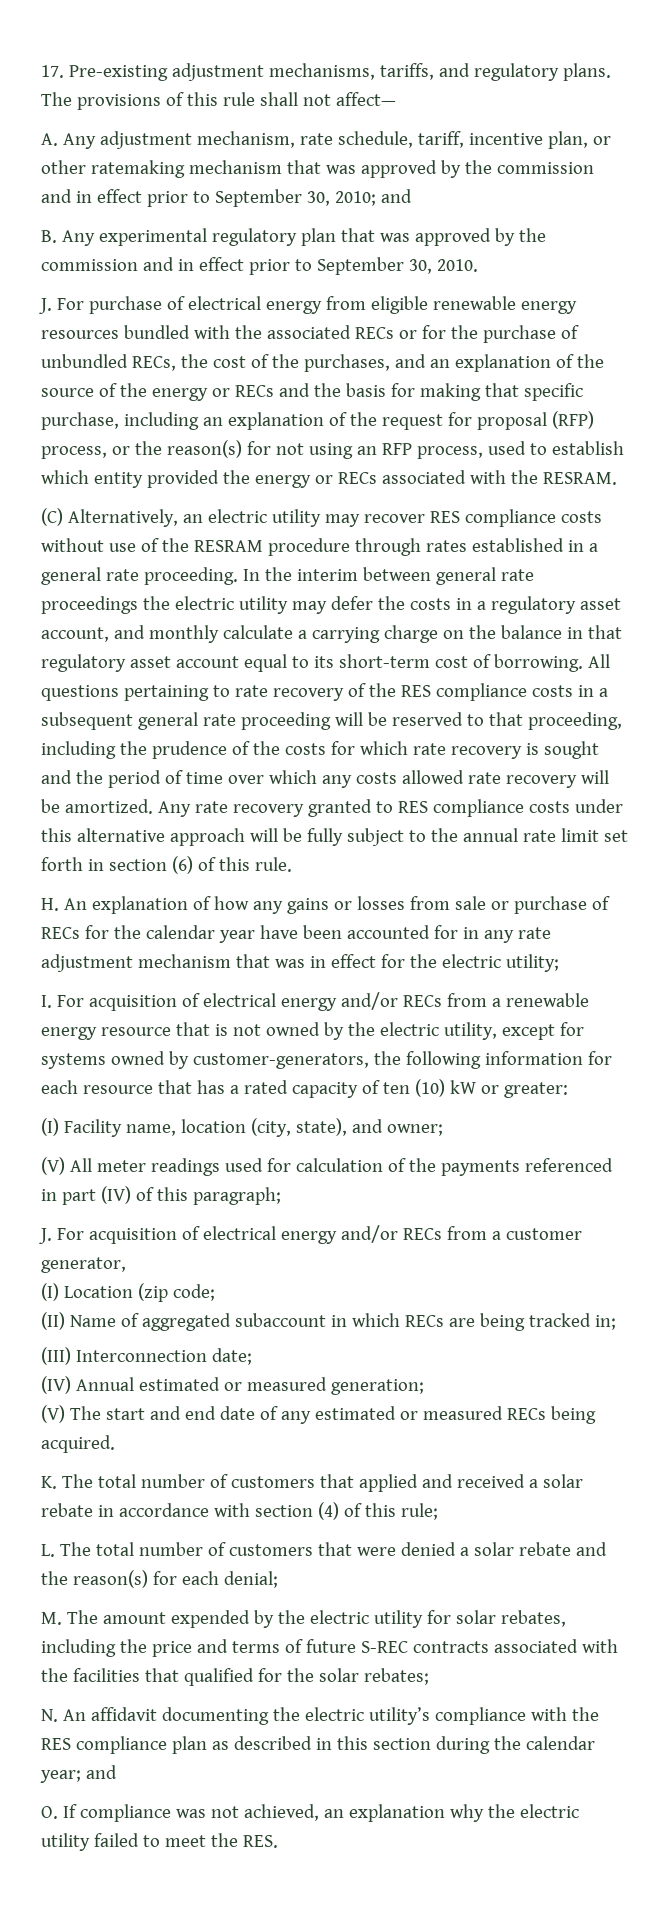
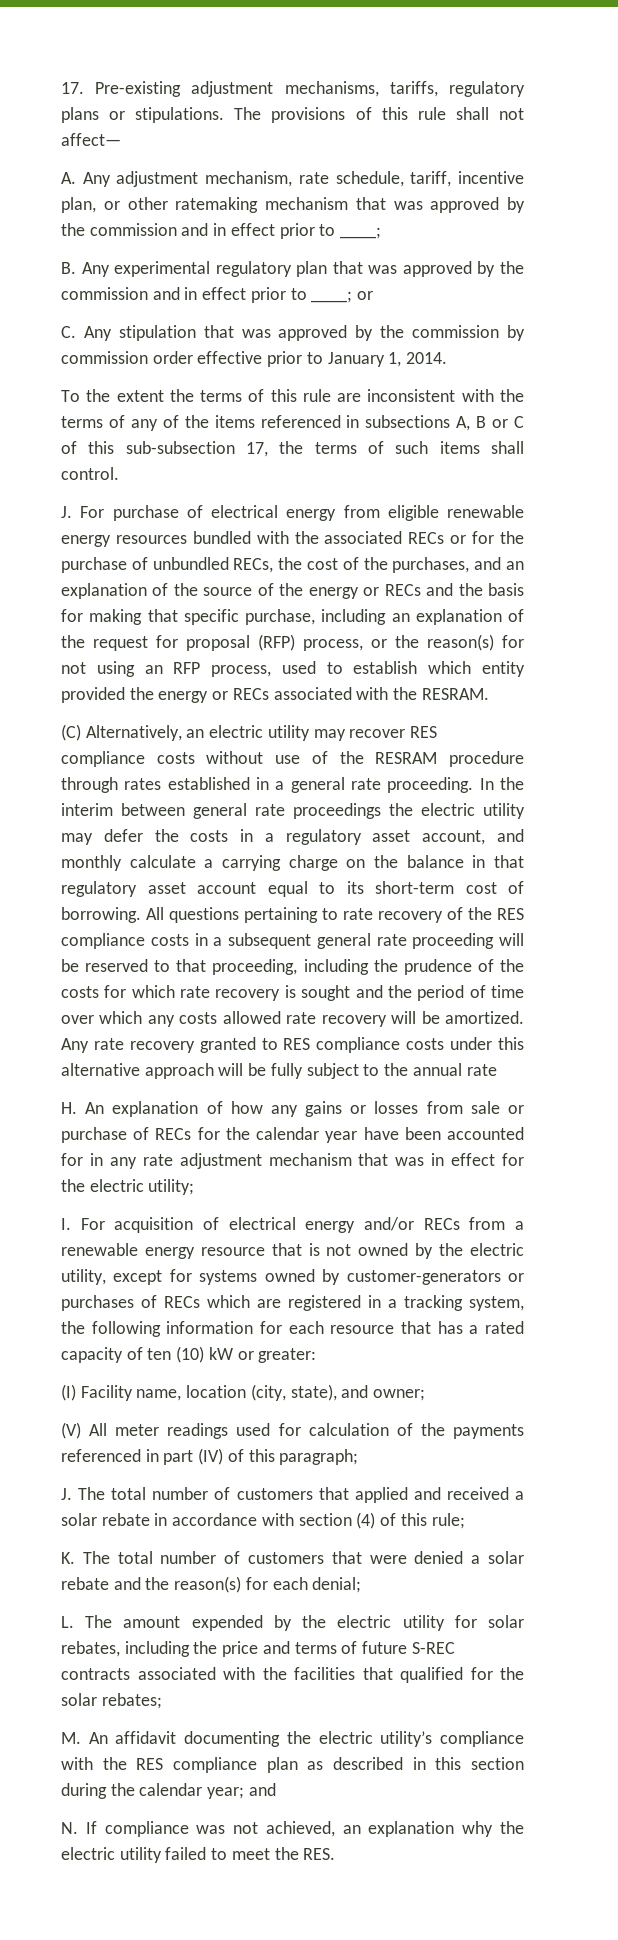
[438,63,611,81] and regulatory plans. -> [449,81,525,97] [61,107,225,123] regulatory plans or stipulations.
[214,189,412,207] September 30, 2010; and -> [340,227,382,239] ____;
[316,257,478,275] September 30, 2010. -> [311,291,374,303] [61,325,526,341] [61,351,448,367] [61,389,524,402] [61,415,525,431] [61,441,524,457] [61,467,119,480] ____; or // C. Any stipulation that was approved by the commission by commission order effective prior to January 1, 2014. // To the extent the terms of this rule are inconsistent with the terms of any of the items referenced in subsections A, B or C of this sub-subsection 17, the terms of such items shall control.
[560,828,628,842] [41,856,292,874] limit set forth in section (6) of this rule. -> (497, 1070) none
[192,1053,369,1069] customer-generators, -> [346,1270,524,1285] [61,1295,524,1311] customer-generators or purchases of RECs which are registered in a tracking system,
[56,1225,582,1244] [41,1257,126,1273] [41,1283,215,1302] [41,1312,616,1331] [41,1347,252,1365] [41,1376,424,1395] [41,1405,596,1424] [41,1435,115,1453] [41,1476,57,1489] For acquisition of electrical energy and/or RECs from a customer generator, // (I) Location (zip code; // (II) Name of aggregated subaccount in which RECs are being tracked in; // (III) Interconnection date; // (IV) Annual estimated or measured generation; // (V) The start and end date of any estimated or measured RECs being acquired. // K. -> (72, 1494) none
[41,1544,55,1557] L. -> [61,1552,75,1564] K.
[41,1612,62,1625] M. -> [61,1616,74,1628] L.
[41,1709,58,1722] N. -> [61,1732,81,1744] M.
[41,1806,58,1819] O. -> [61,1822,78,1834] N.

